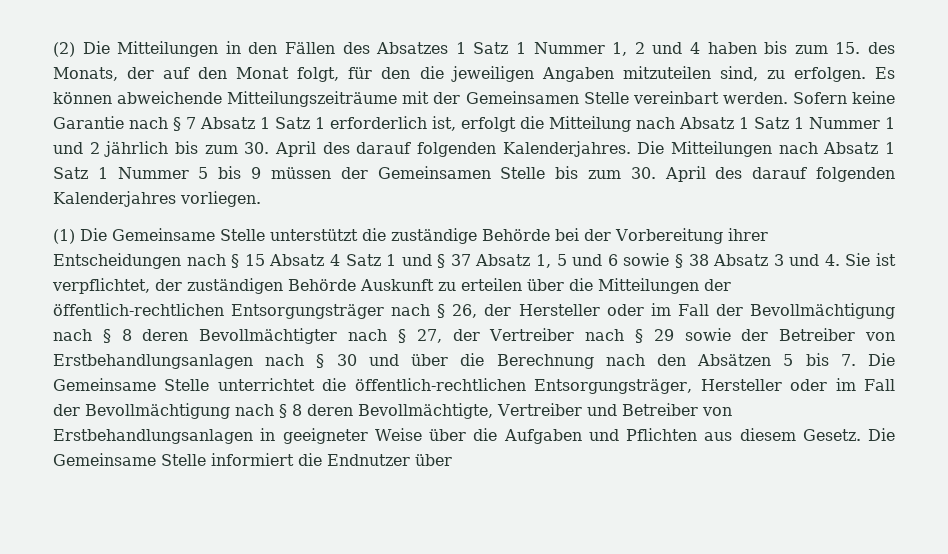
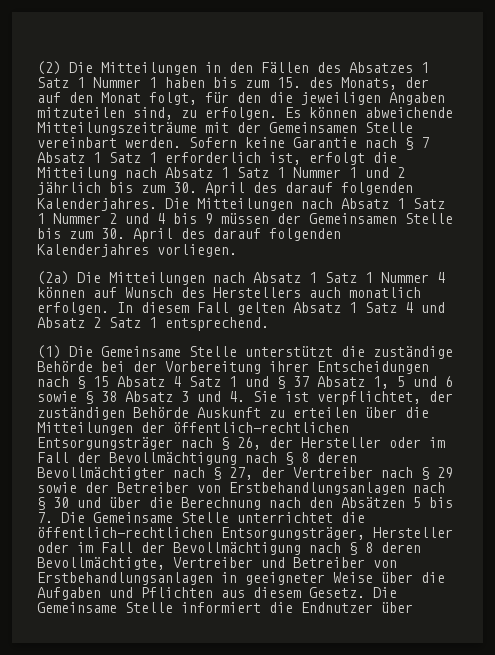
[612,42,700,56] 1, 2 und 4 -> [149,77,157,88] 1
[198,167,209,179] 5 -> [109,213,165,224] 2 und 4
(261, 199) none -> [37,271,445,285] [37,287,421,298] [37,302,445,315] [37,317,269,331] // (2a) Die Mitteilungen nach Absatz 1 Satz 1 Nummer 4 können auf Wunsch des Herstellers auch monatlich erfolgen. In diesem Fall gelten Absatz 1 Satz 4 und Absatz 2 Satz 1 entsprechend.

